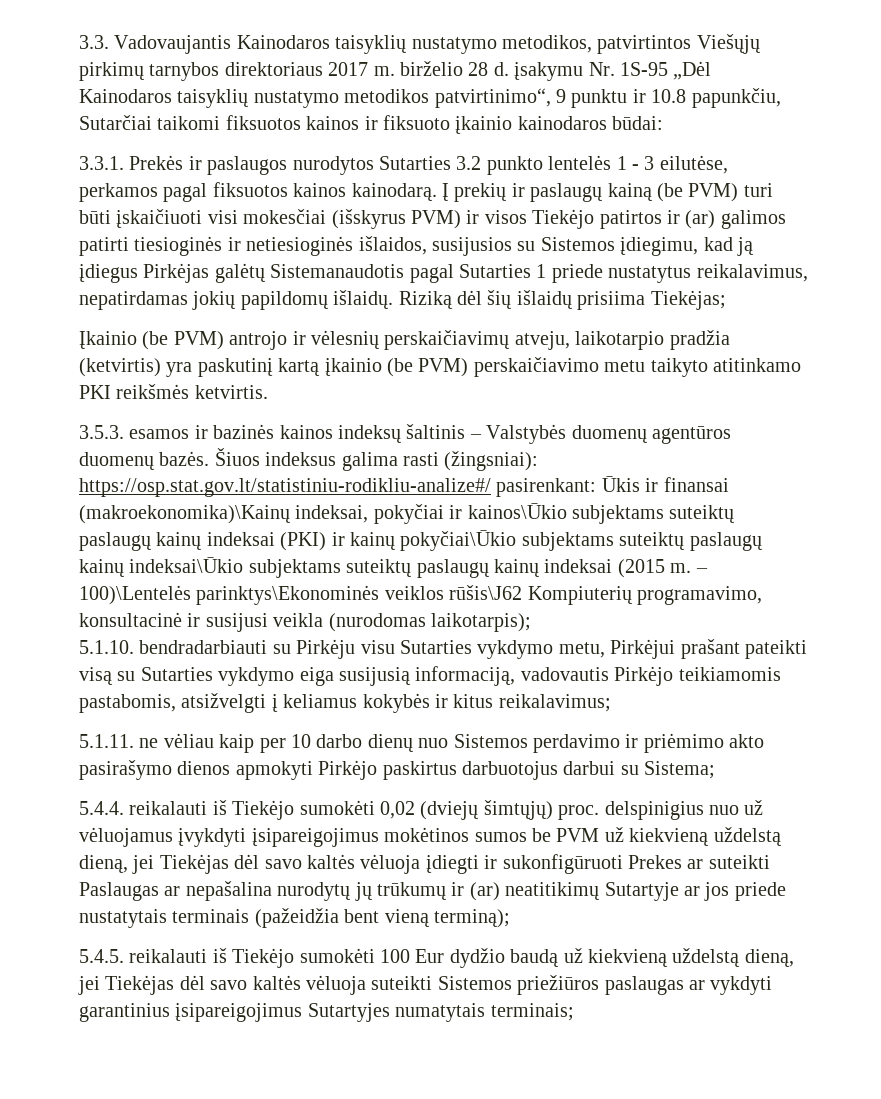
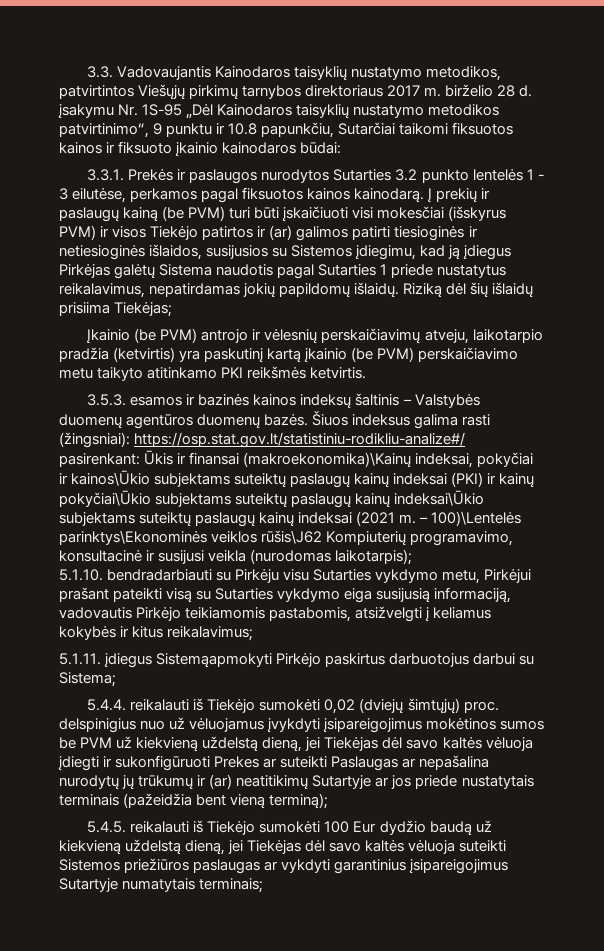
[270,264,405,278] Sistemanaudotis -> [159,264,274,276] Sistema naudotis
[617,559,665,578] (2015 -> [356,511,396,526] (2021
[139,733,765,753] [79,760,313,780] ne vėliau kaip per 10 darbo dienų nuo Sistemos perdavimo ir priėmimo akto pasirašymo dienos apmokyti -> [104,653,273,668] įdiegus Sistemąapmokyti
[307,1003,390,1022] Sutartyjes -> [59,878,118,892] Sutartyje

